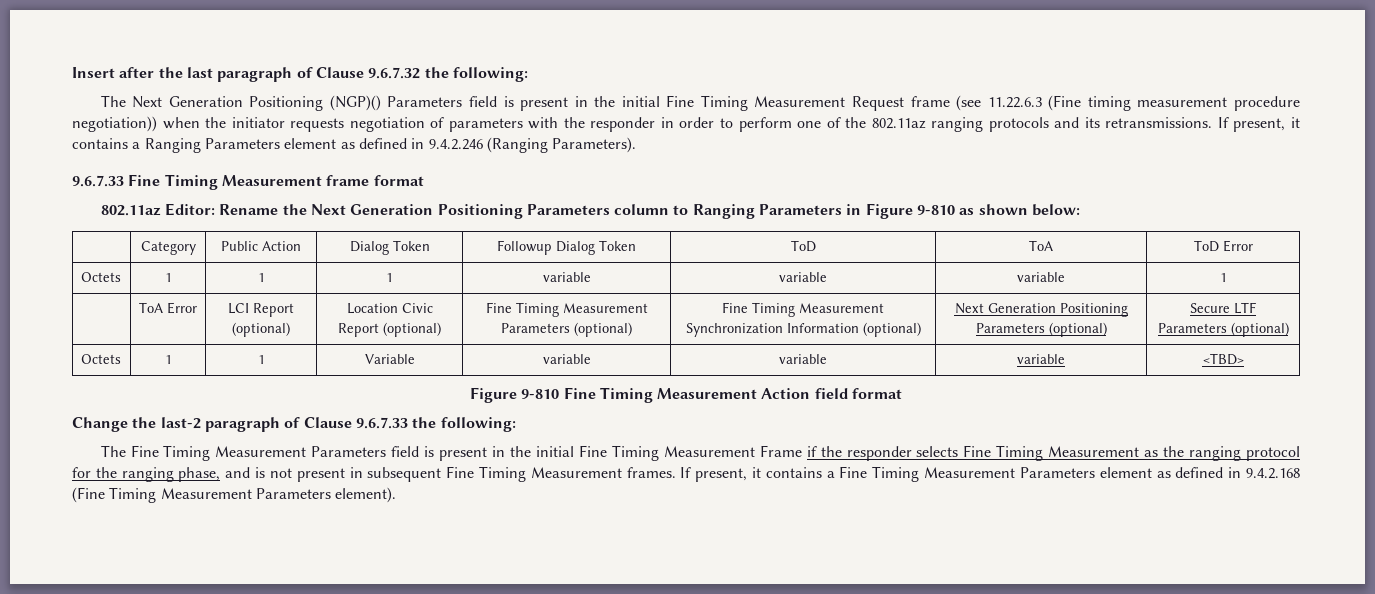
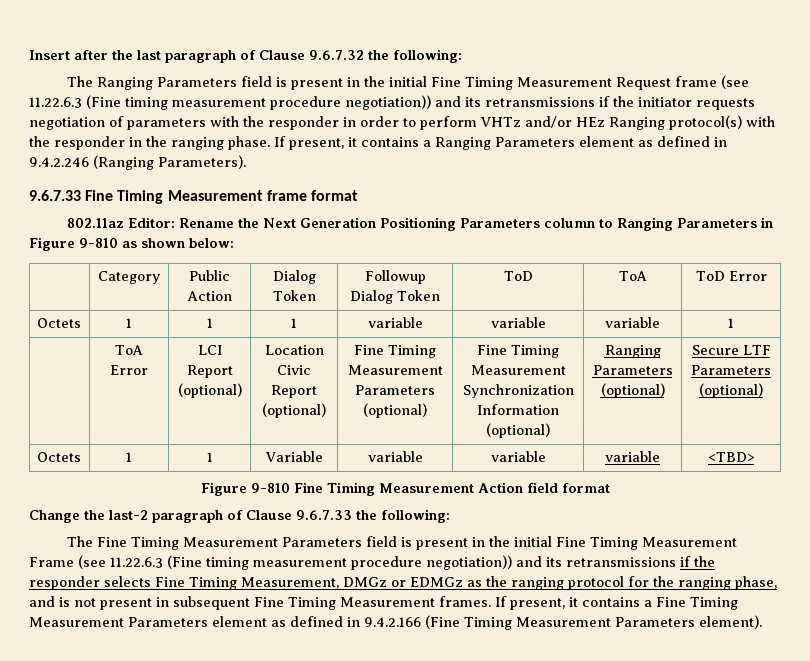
[132,95,381,111] Next Generation Positioning (NGP)() -> [96,77,153,90] Ranging
[162,117,200,129] when -> [435,96,610,107] and its retransmissions if
[797,117,1213,132] one of the 802.11az ranging protocols and its retransmissions. -> [480,115,775,130] [29,136,270,150] VHTz and/or HEz Ranging protocol(s) with the responder in the ranging phase.
[954,303,1128,317] Next Generation Positioning -> [604,345,661,358] Ranging
(802, 451) none -> [78,555,676,570] (see 11.22.6.3 (Fine timing measurement procedure negotiation)) and its retransmissions
[1048,446,1140,457] Measurement -> [241,577,463,589] Measurement, DMGz or EDMGz
[1245,468,1300,479] 9.4.2.168 -> [364,617,421,627] 9.4.2.166

